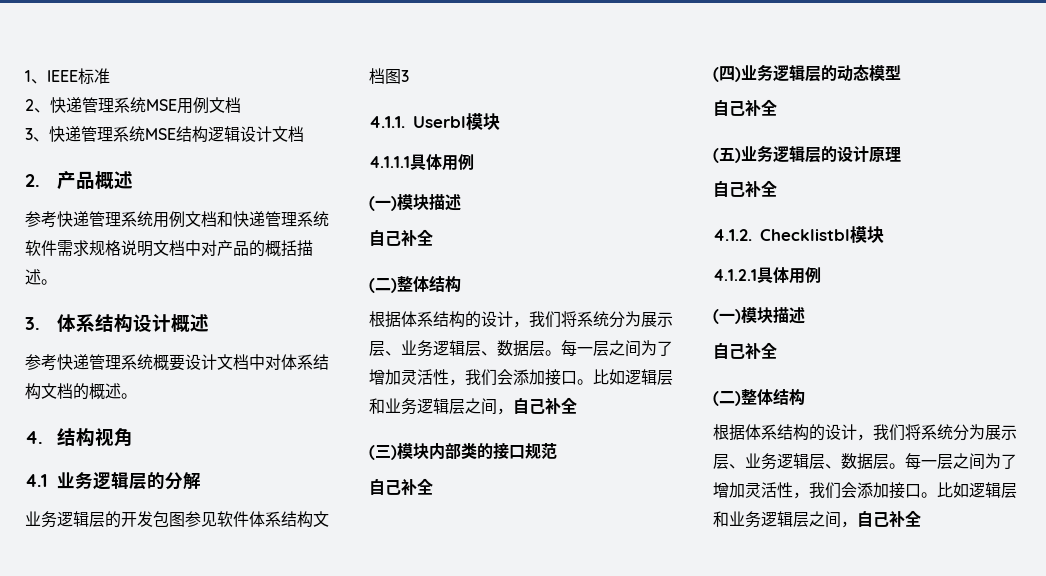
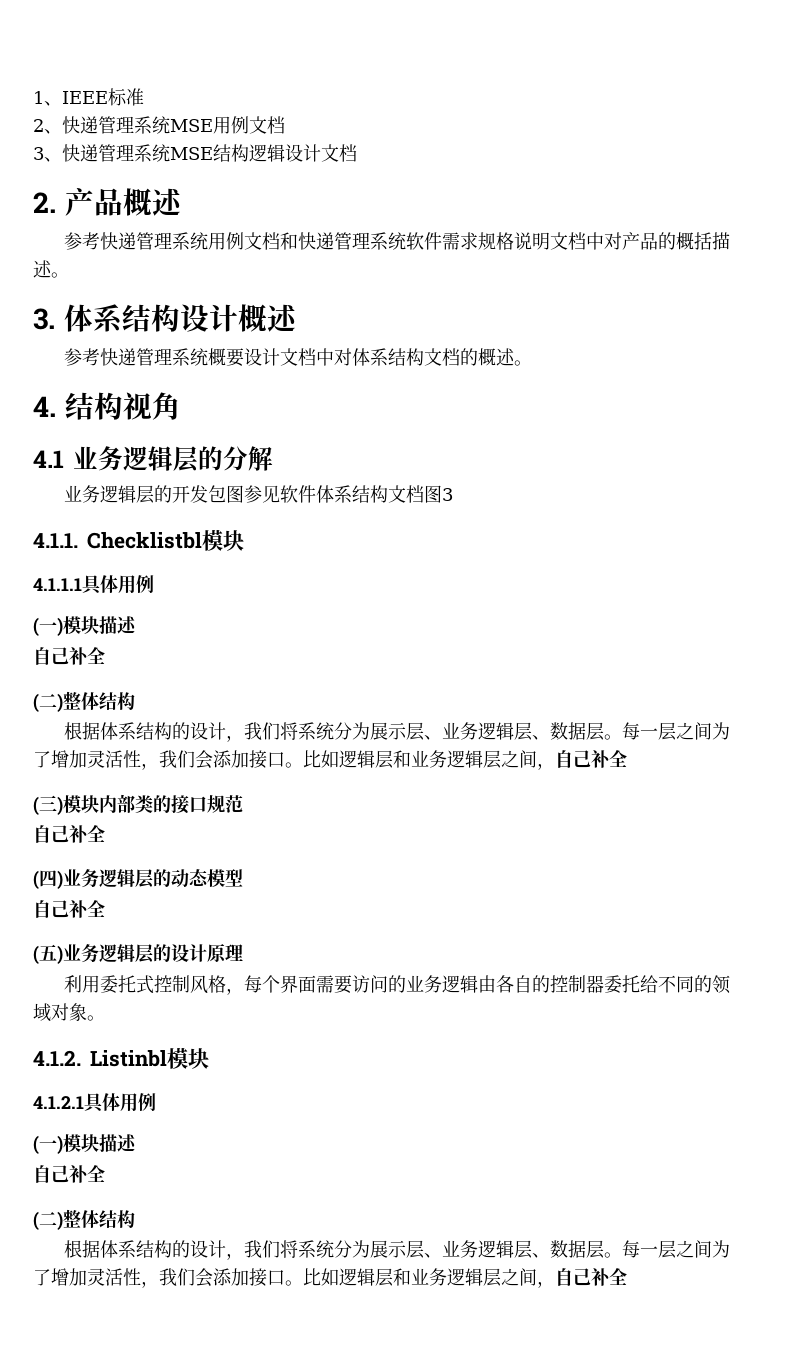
[413,116,466,128] Userbl -> [87,532,202,549] Checklistbl
[713,180,777,197] 自己补全 -> [64,975,732,995] [33,1003,105,1022] 利用委托式控制风格，每个界面需要访问的业务逻辑由各自的控制器委托给不同的领域对象。
[760,229,850,241] Checklistbl -> [90,1050,167,1067] Listinbl

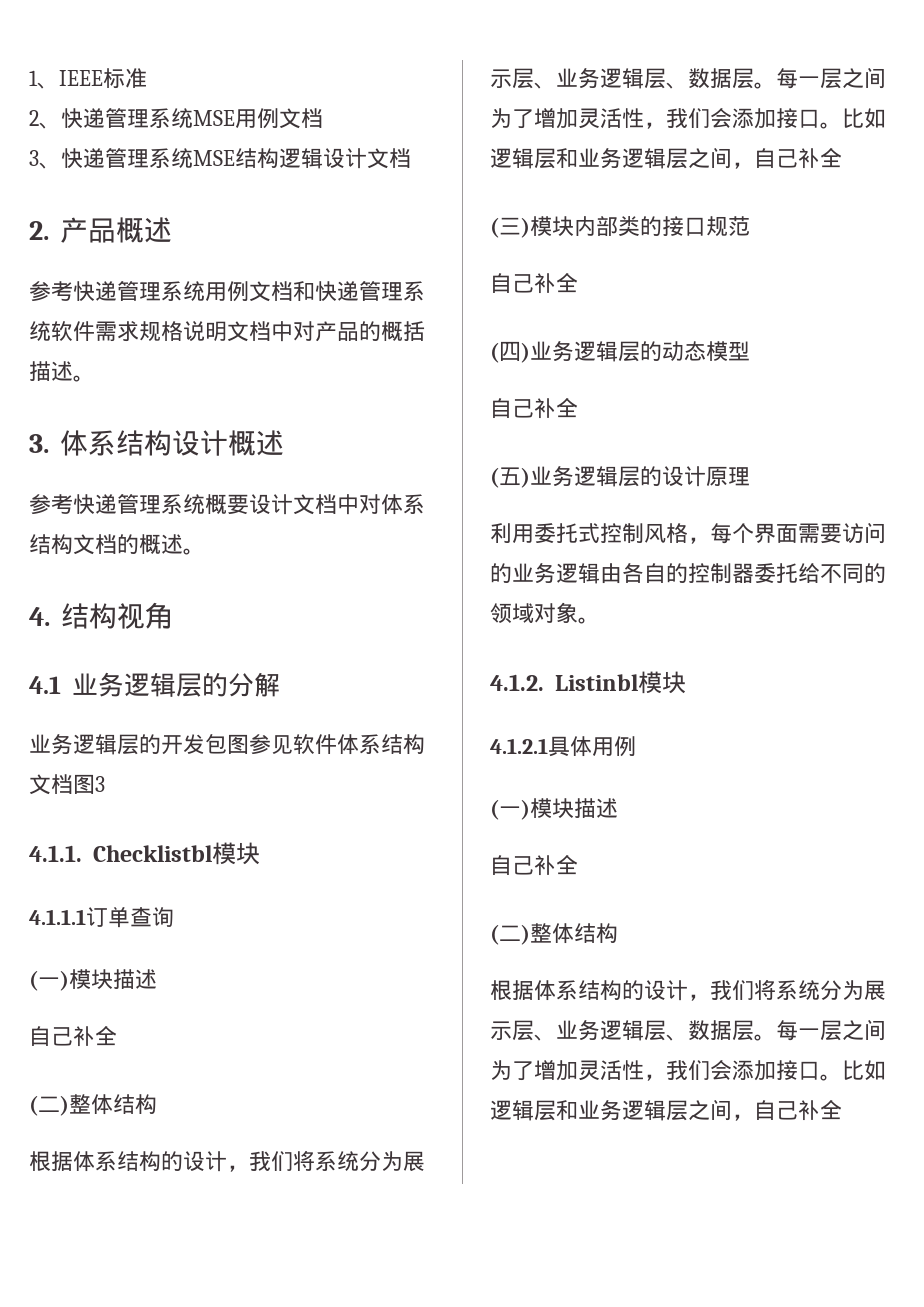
[82,575,154,595] 具体用例 -> [86,907,174,928] 订单查询

